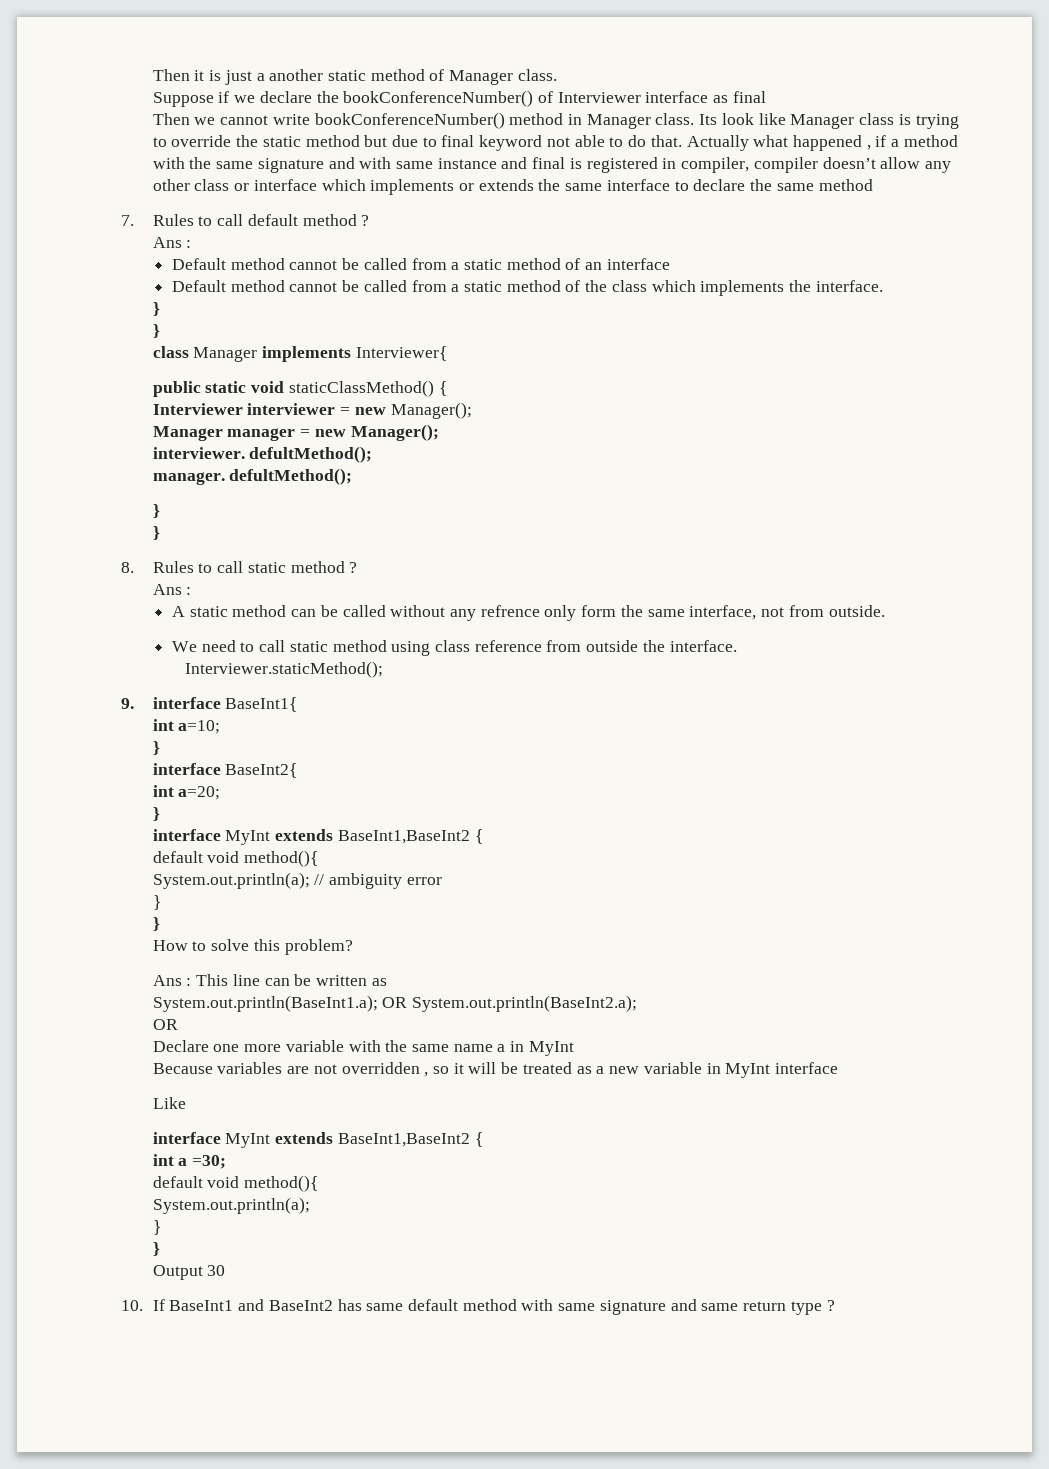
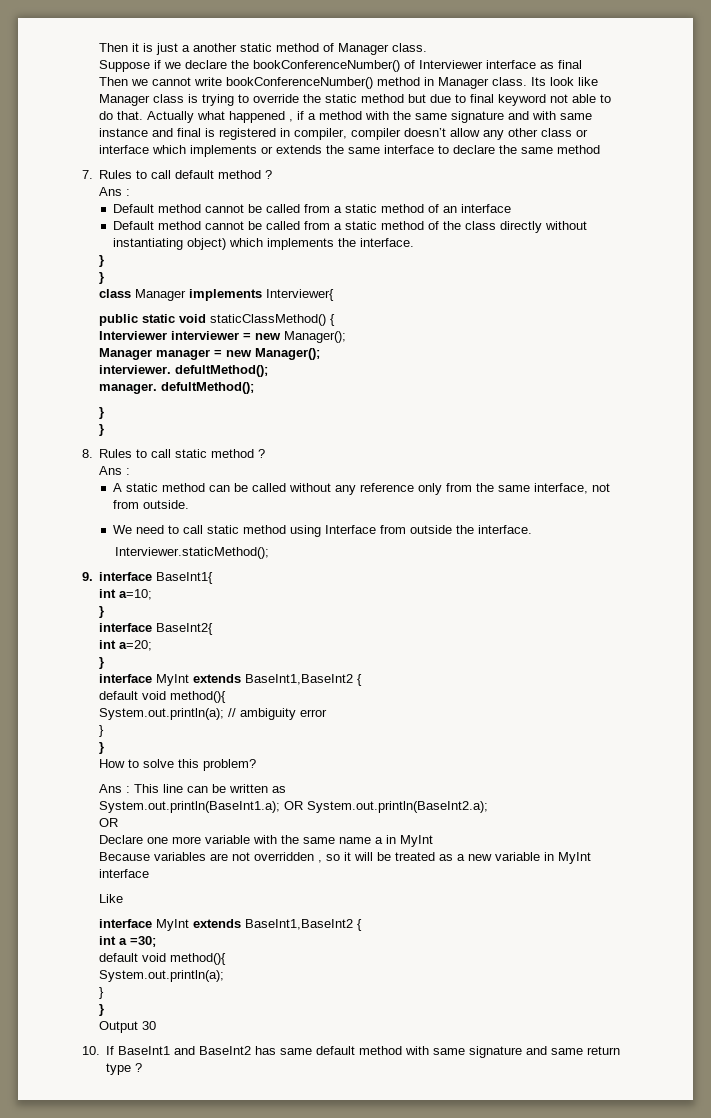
(647, 286) none -> [499,221,587,233] [112,238,226,250] directly without instantiating object)
[480,605,617,621] refrence only form -> [359,483,472,495] reference only from
[435,640,542,652] class reference -> [324,525,376,534] Interface

